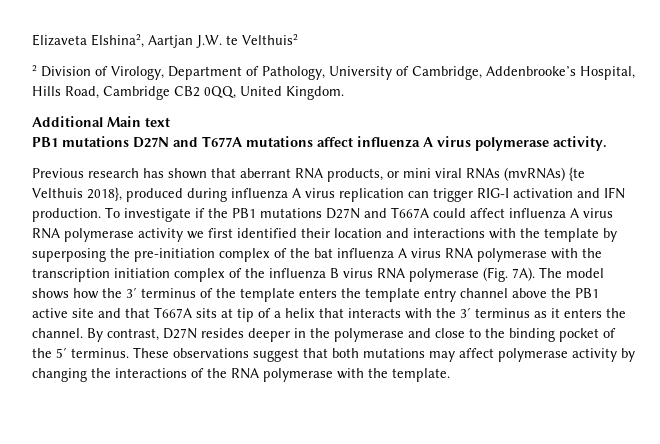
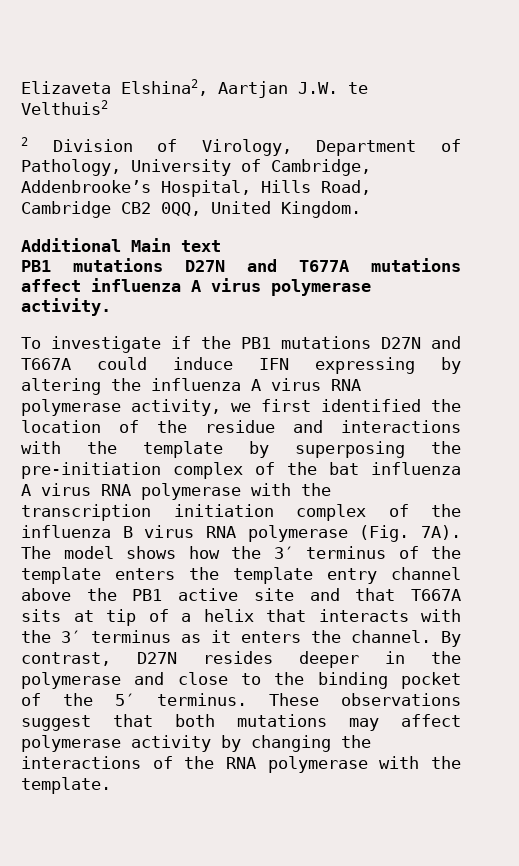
[32,167,585,182] [32,187,625,202] [32,208,101,222] Previous research has shown that aberrant RNA products, or mini viral RNAs (mvRNAs) {te Velthuis 2018}, produced during influenza A virus replication can trigger RIG-I activation and IFN production. -> (111, 307) none
[470,208,613,219] [32,228,183,242] affect influenza A virus RNA polymerase activity -> [173,357,461,374] [21,378,361,395] [21,399,221,416] induce IFN expressing by altering the influenza A virus RNA polymerase activity,
[301,228,382,238] their location -> [431,399,461,412] [21,420,275,433] the location of the residue

